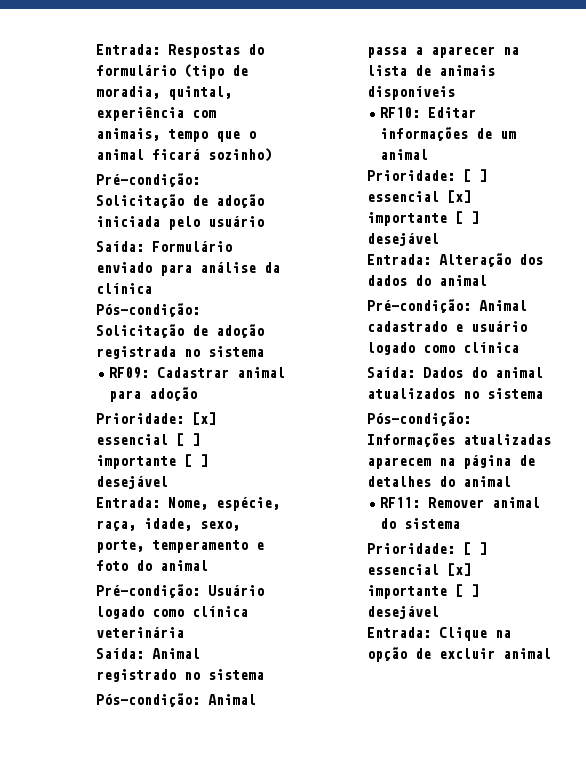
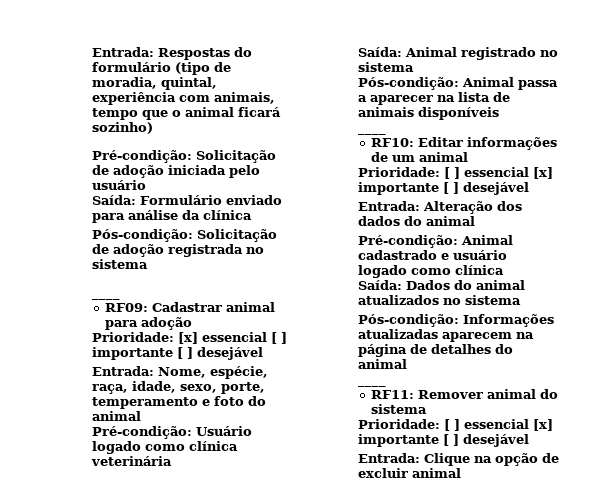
(265, 351) none -> [91,297,120,300] // ____
(456, 93) none -> [357,132,386,135] // ____
(512, 481) none -> [357,384,386,387] // ____

